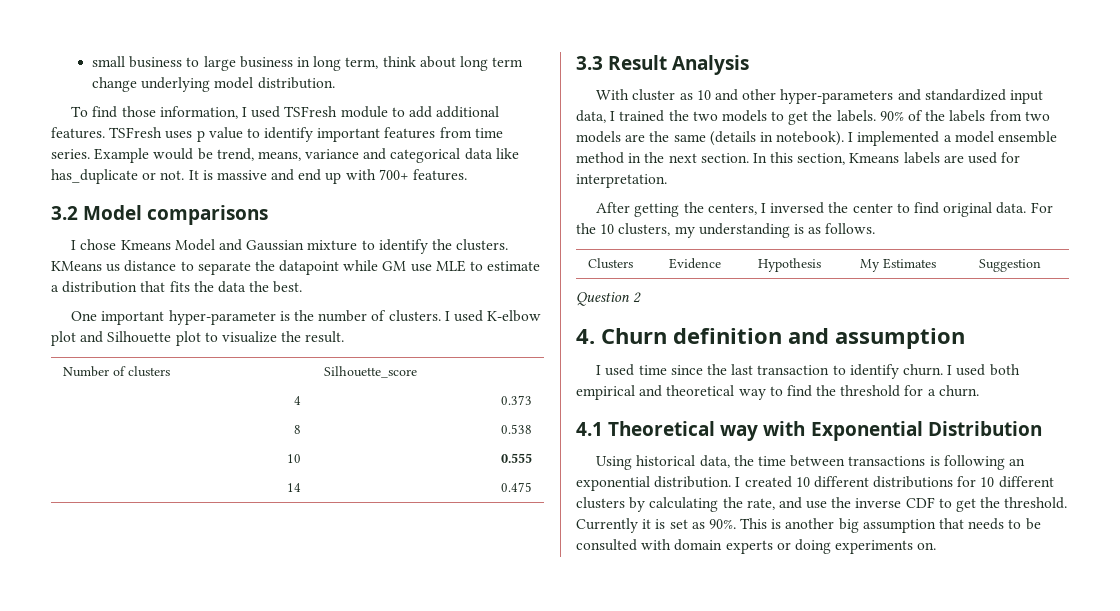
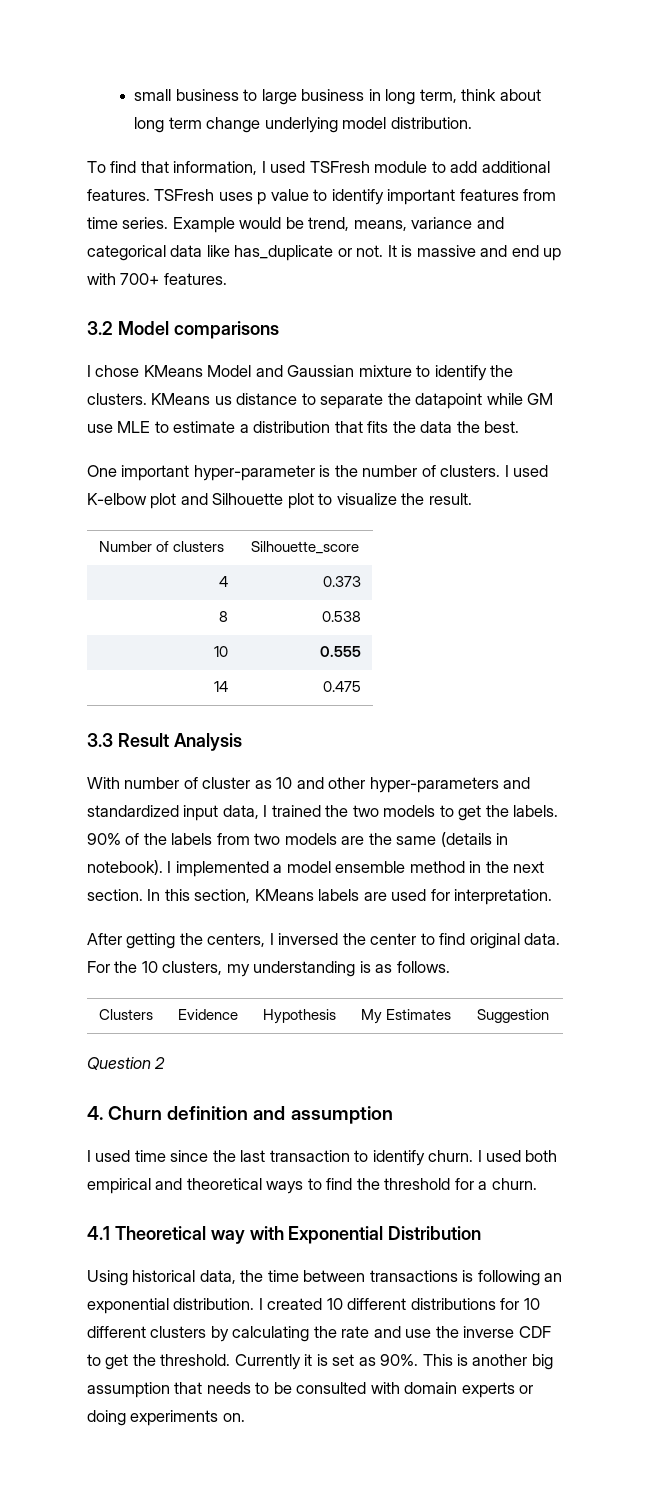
[121,106,156,117] those -> [140,161,169,173] that
[120,240,171,250] Kmeans -> [143,365,203,377] KMeans
(630, 94) none -> [124,777,198,789] number of
[849,153,900,163] Kmeans -> [254,889,314,901] KMeans
[738,389,766,400] way -> [266,1181,304,1194] ways
[746,498,775,510] rate, -> [341,1326,370,1338] rate

